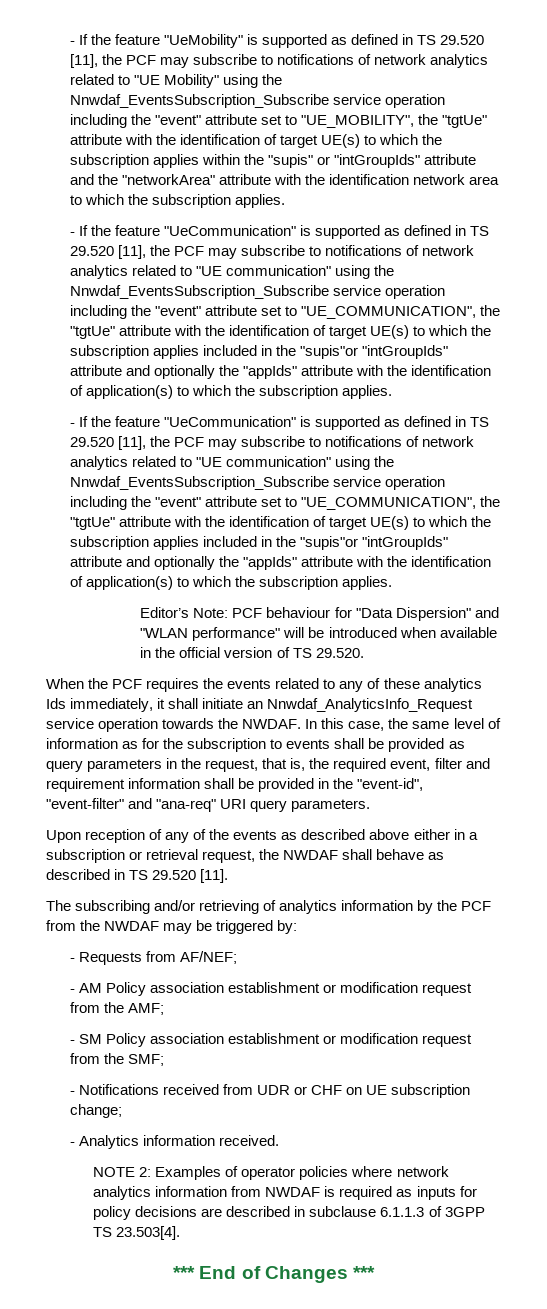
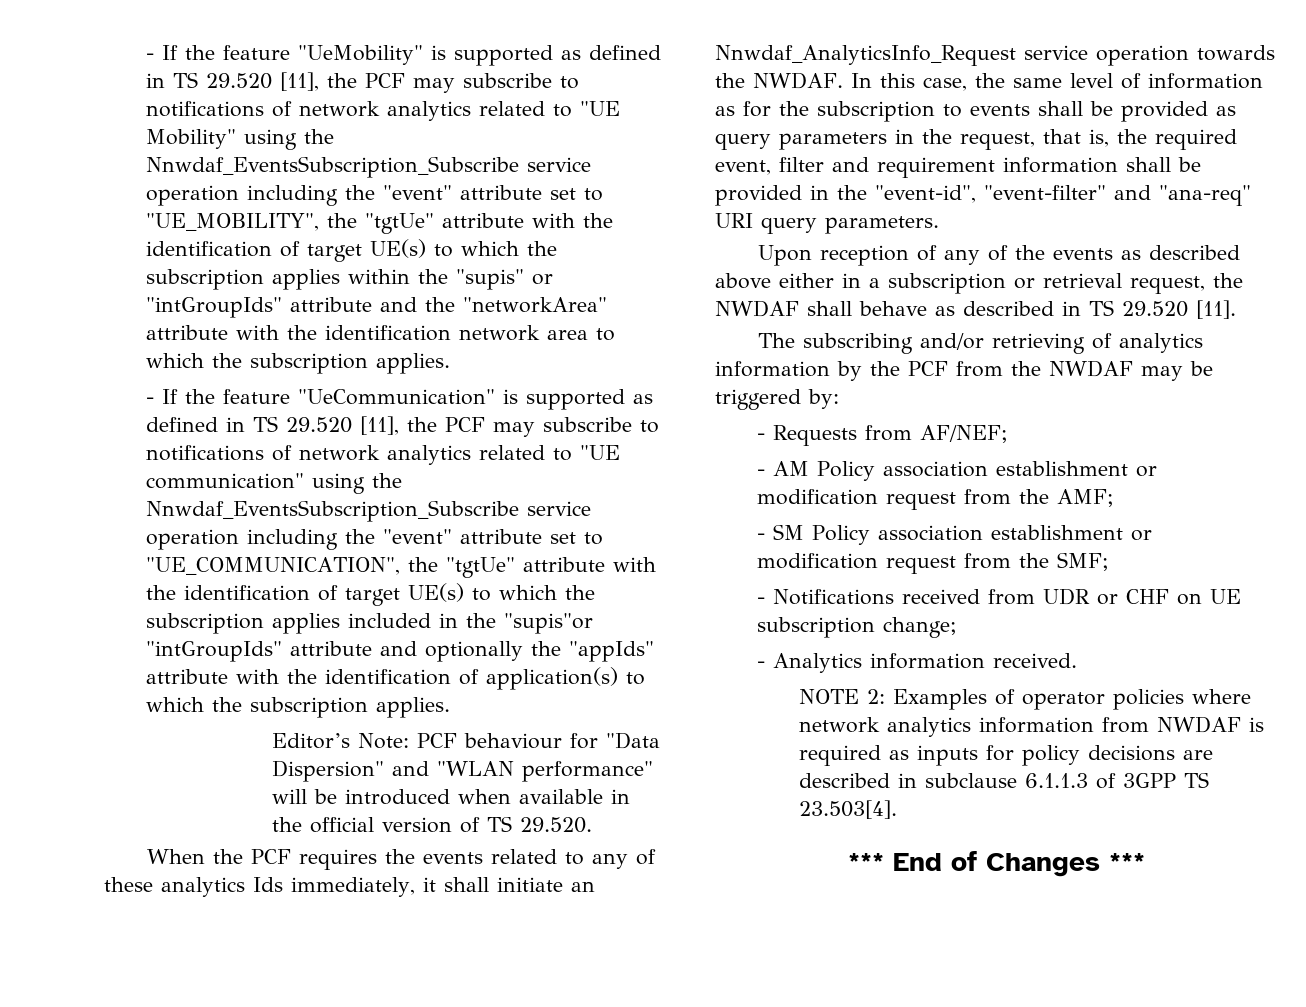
[69,416,490,430] [69,436,475,450] [69,456,394,470] [69,476,445,490] [69,496,500,510] [69,516,492,530] [69,536,448,550] [69,556,491,570] [69,576,392,590] // - If the feature "UeCommunication" is supported as defined in TS 29.520 [11], the PCF may subscribe to notifications of network analytics related to "UE communication" using the Nnwdaf_EventsSubscription_Subscribe service operation including the "event" attribute set to "UE_COMMUNICATION", the "tgtUe" attribute with the identification of target UE(s) to which the subscription applies included in the "supis"or "intGroupIds" attribute and optionally the "appIds" attribute with the identification of application(s) to which the subscription applies. -> (450, 707) none

